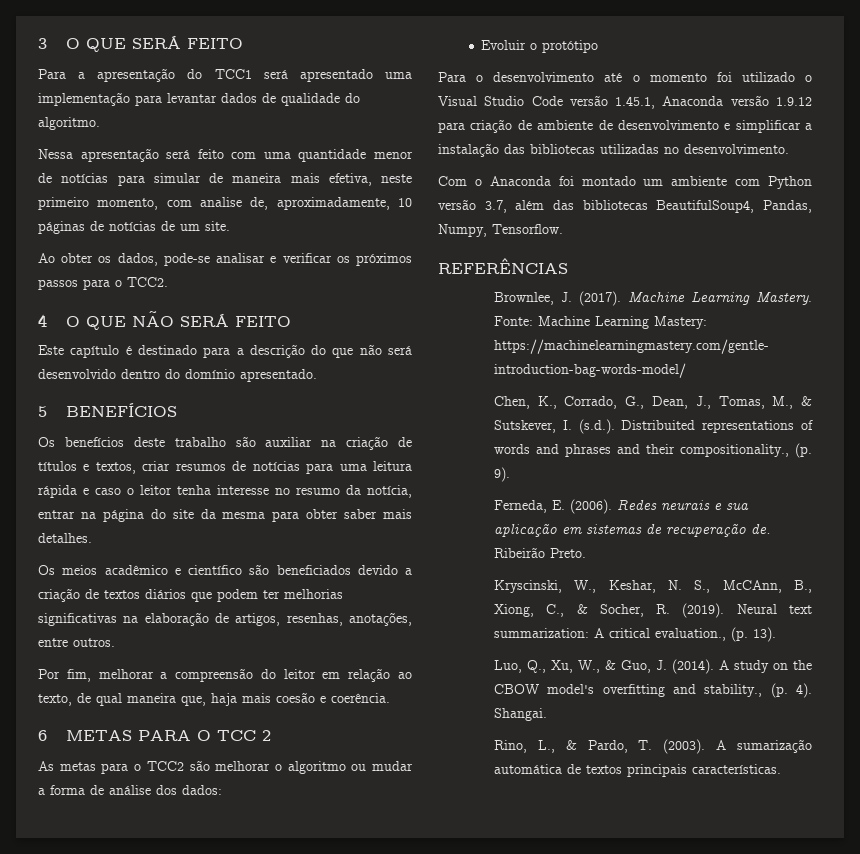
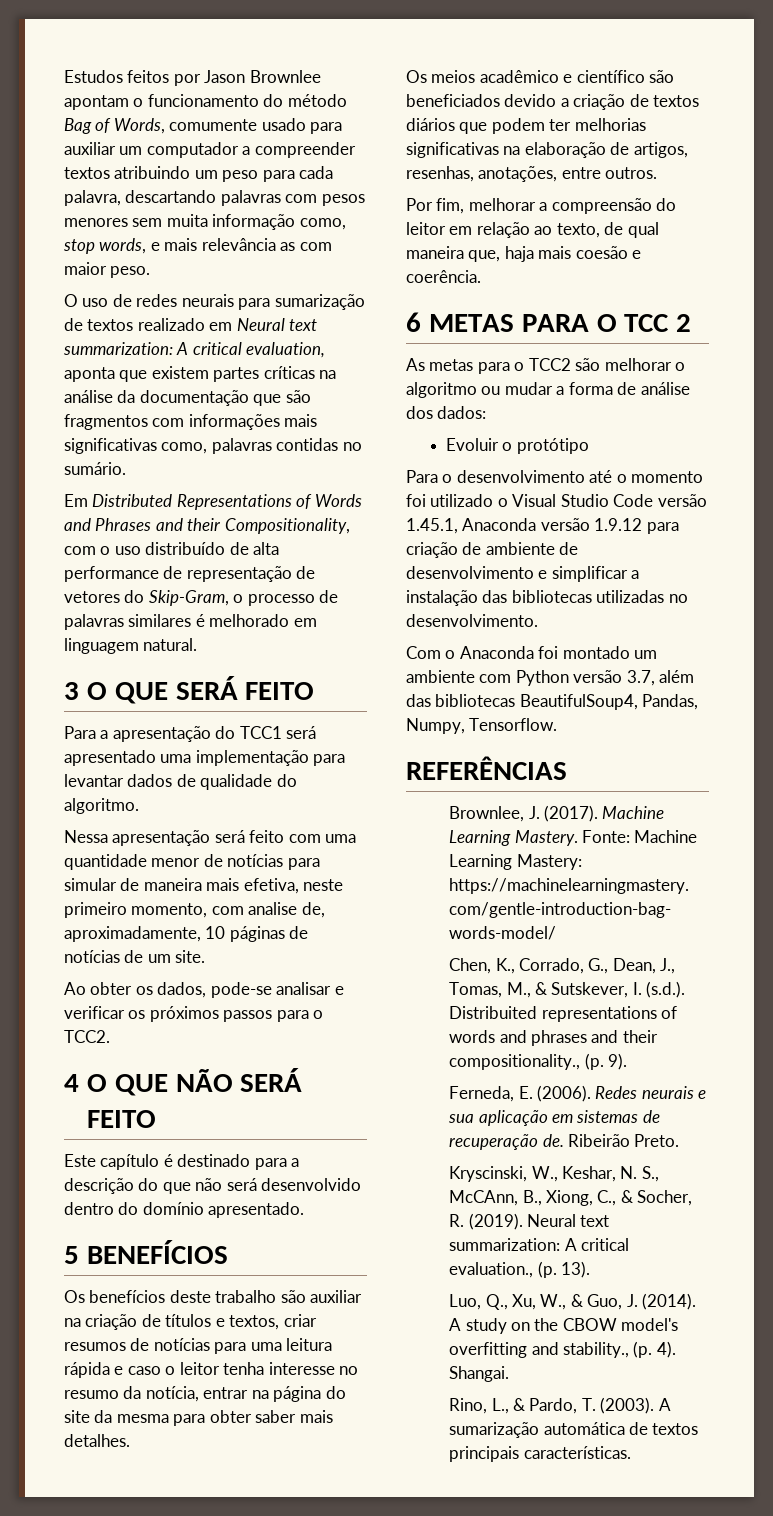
(38, 43) none -> [64,70,321,86] [64,94,347,110] [64,118,343,134] [64,142,356,158] [64,166,334,182] [64,190,365,206] [64,214,346,230] [63,238,332,254] [64,262,151,278] [64,294,365,310] [64,318,318,331] [63,342,326,358] [64,366,337,382] [64,390,311,406] [64,414,318,430] [64,438,362,454] [64,462,126,475] [64,494,362,510] [64,518,350,534] [64,542,280,555] [64,566,316,582] [64,590,339,606] [64,614,317,630] [64,638,198,654] Estudos feitos por Jason Brownlee apontam o funcionamento do método Bag of Words, comumente usado para auxiliar um computador a compreender textos atribuindo um peso para cada palavra, descartando palavras com pesos menores sem muita informação como, stop words, e mais relevância as com maior peso. // O uso de redes neurais para sumarização de textos realizado em Neural text summarization: A critical evaluation, aponta que existem partes críticas na análise da documentação que são fragmentos com informações mais significativas como, palavras contidas no sumário. // Em Distributed Representations of Words and Phrases and their Compositionality, com o uso distribuído de alta performance de representação de vetores do Skip-Gram, o processo de palavras similares é melhorado em linguagem natural. //

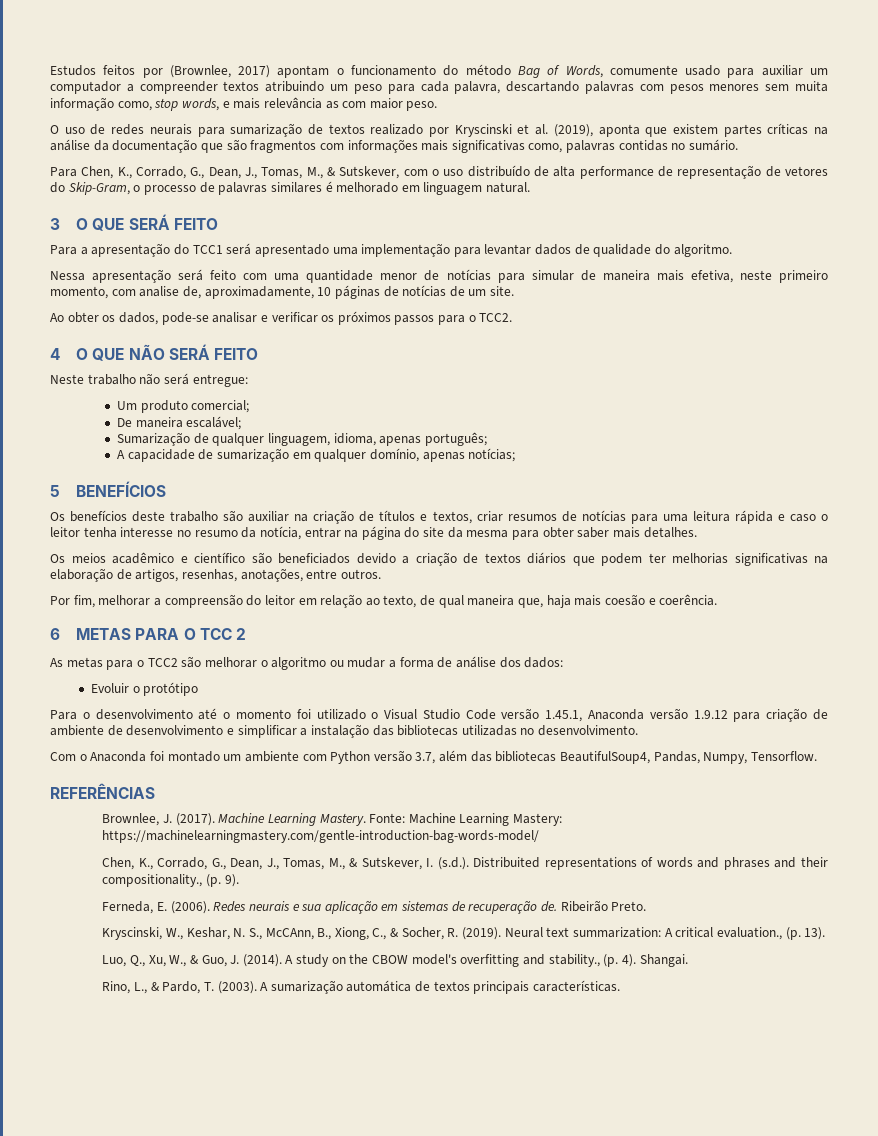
[204,70,321,83] Jason Brownlee -> [169,65,271,78] (Brownlee, 2017)
[209,318,318,331] [63,342,326,358] em Neural text summarization: A critical evaluation, -> [428,124,593,137] por Kryscinski et al. (2019),
[64,494,362,510] [64,518,350,534] Em Distributed Representations of Words and Phrases and their Compositionality, -> [50,166,400,179] Para Chen, K., Corrado, G., Dean, J., Tomas, M., & Sutskever,
[64,1154,300,1170] [64,1178,362,1194] [64,1202,305,1218] Este capítulo é destinado para a descrição do que não será desenvolvido dentro do domínio apresentado. -> [50,373,248,387] [117,400,250,413] [117,416,242,430] [117,432,488,446] [117,448,516,462] Neste trabalho não será entregue: // Um produto comercial; // De maneira escalável; // Sumarização de qualquer linguagem, idioma, apenas português; // A capacidade de sumarização em qualquer domínio, apenas notícias;

